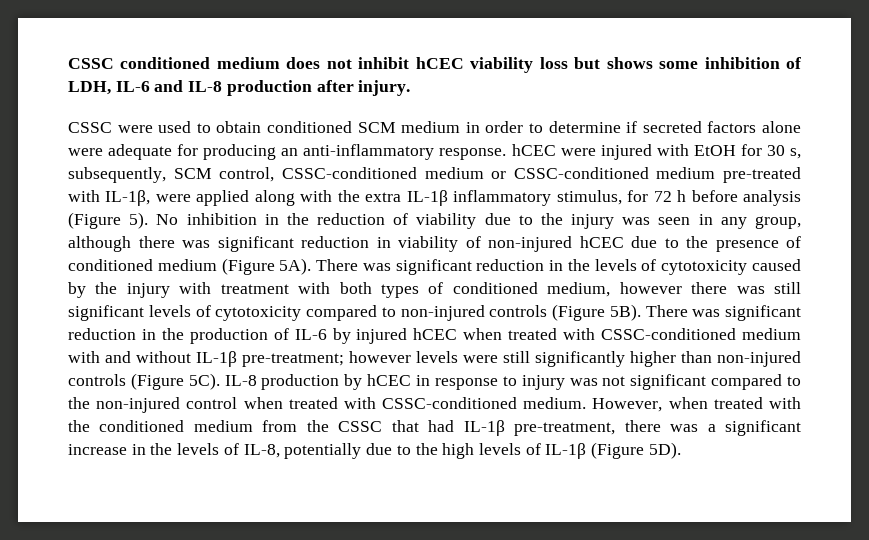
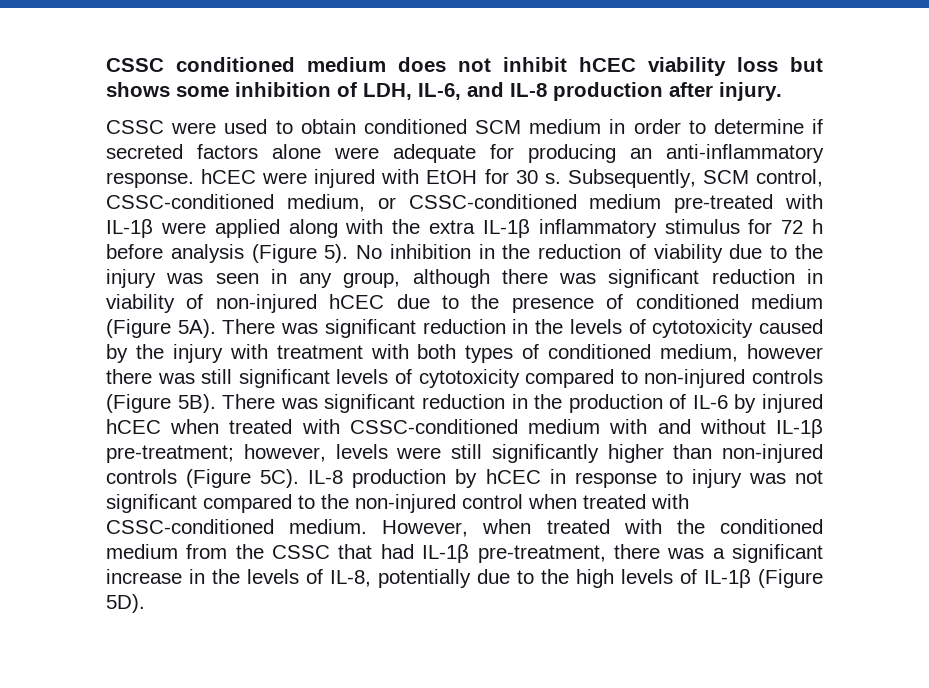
[115,81,150,92] IL-6 -> [418,83,461,100] IL-6,
[789,148,801,159] [68,167,166,183] s, subsequently, -> [544,169,696,188] s. Subsequently,
[424,167,484,179] medium -> [286,194,365,212] medium,
[105,190,151,206] IL-1β, -> [106,219,153,238] IL-1β
[556,190,622,205] stimulus, -> [664,219,740,234] stimulus
[349,351,411,363] however -> [243,444,326,462] however,

